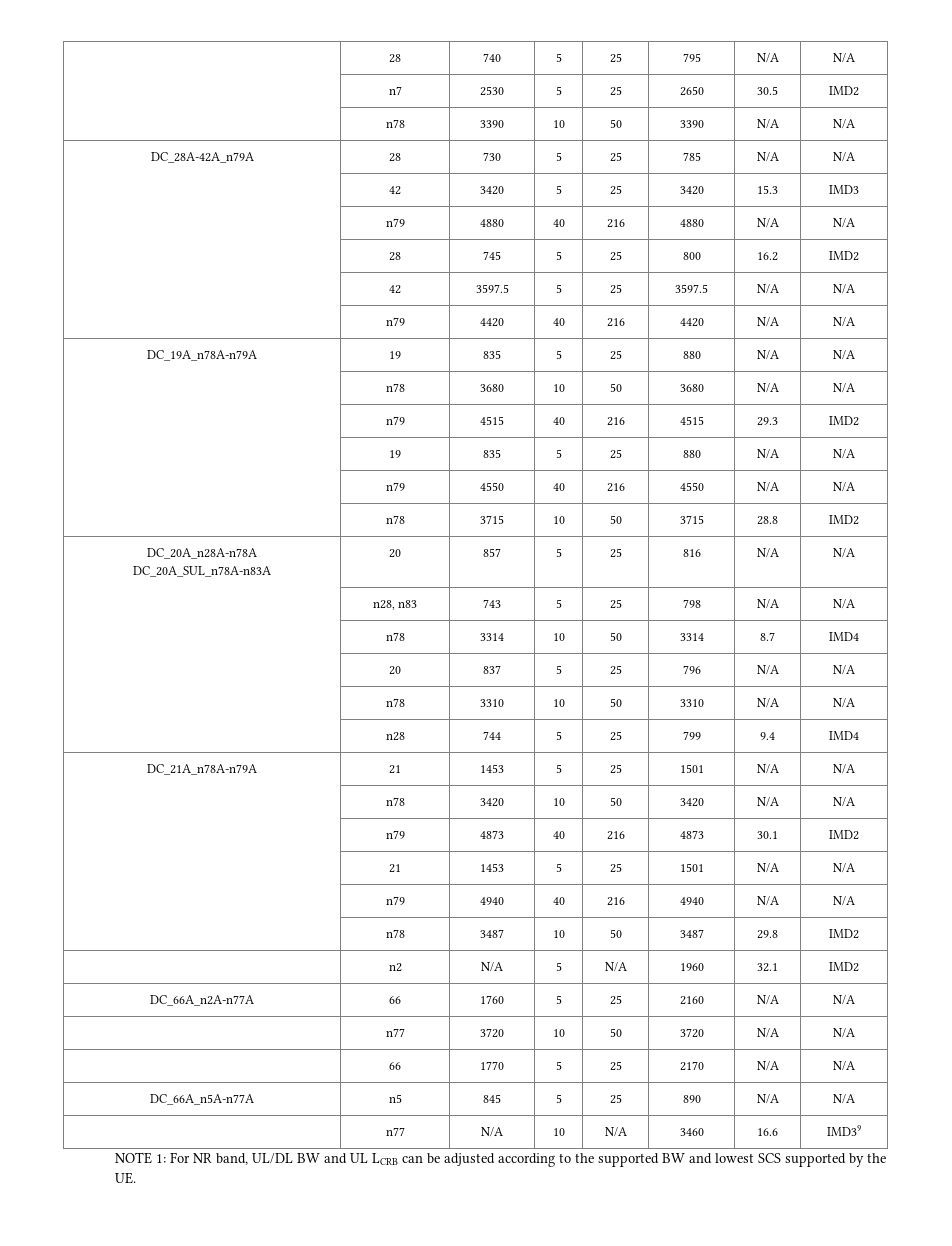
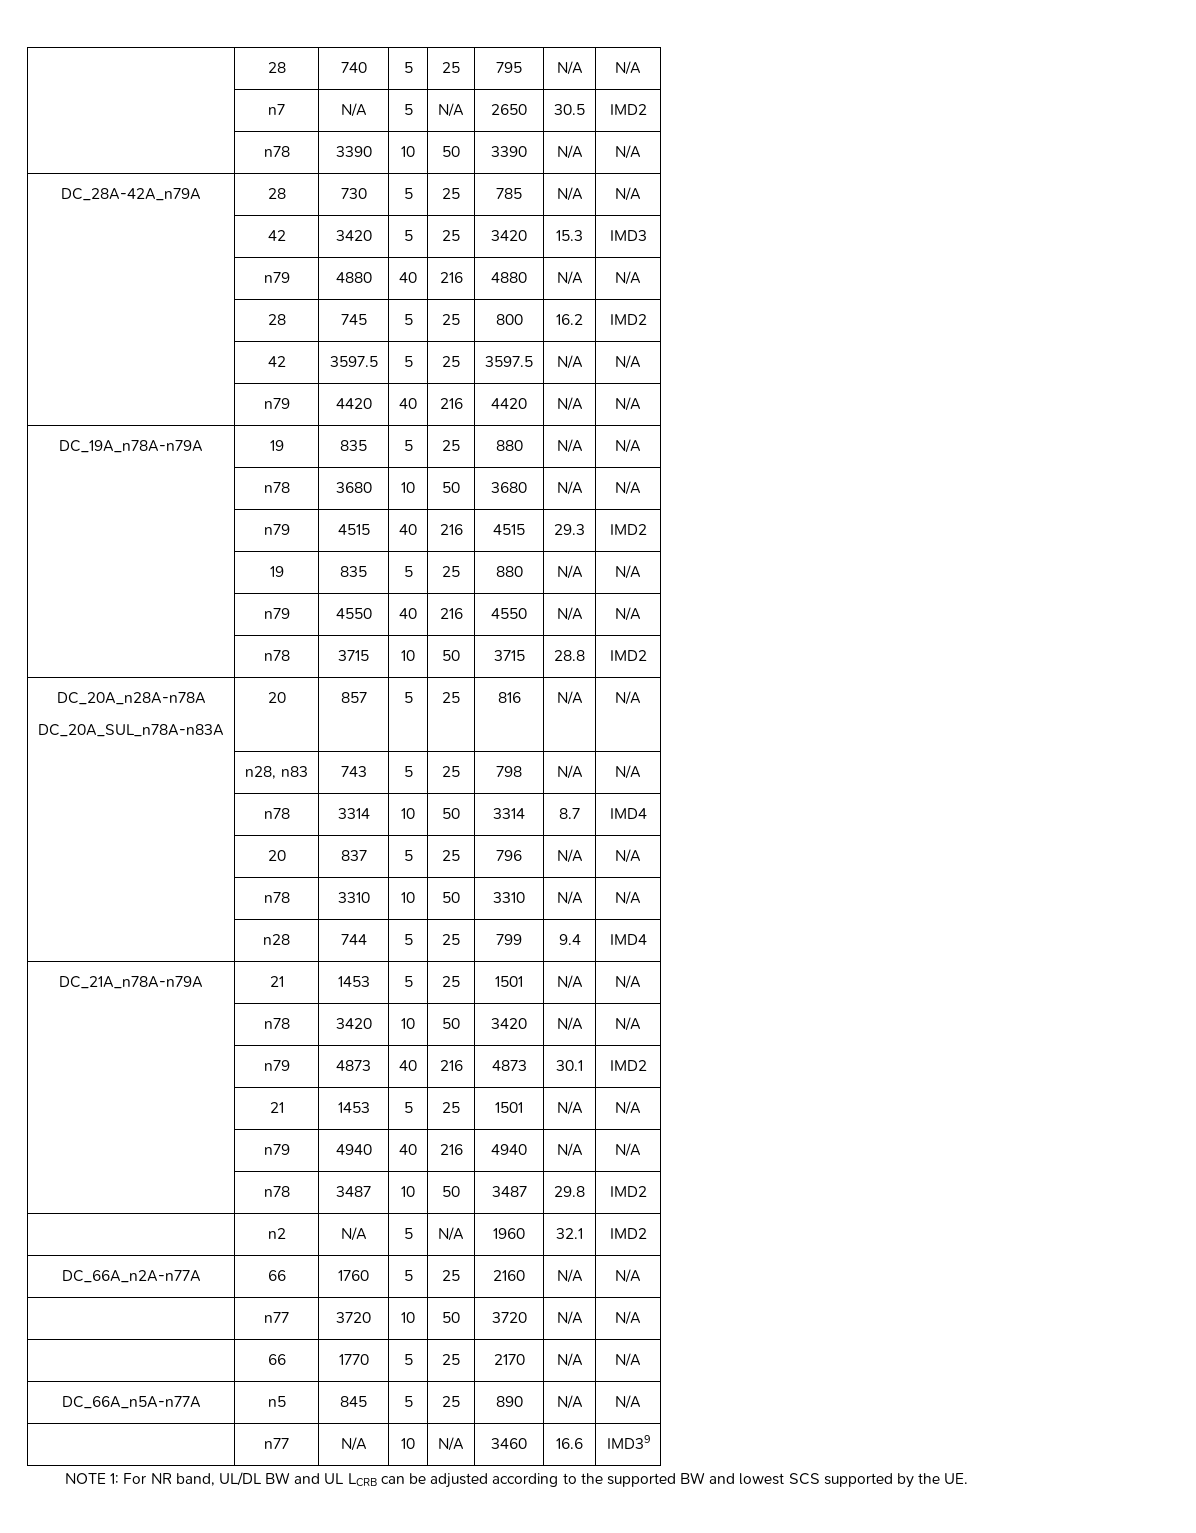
[480,86,504,96] [555,86,562,95] [609,86,622,96] 2530 | 5 | 25 -> [340,103,367,117] [403,104,413,115] [438,103,464,117] N/A | 5 | N/A

